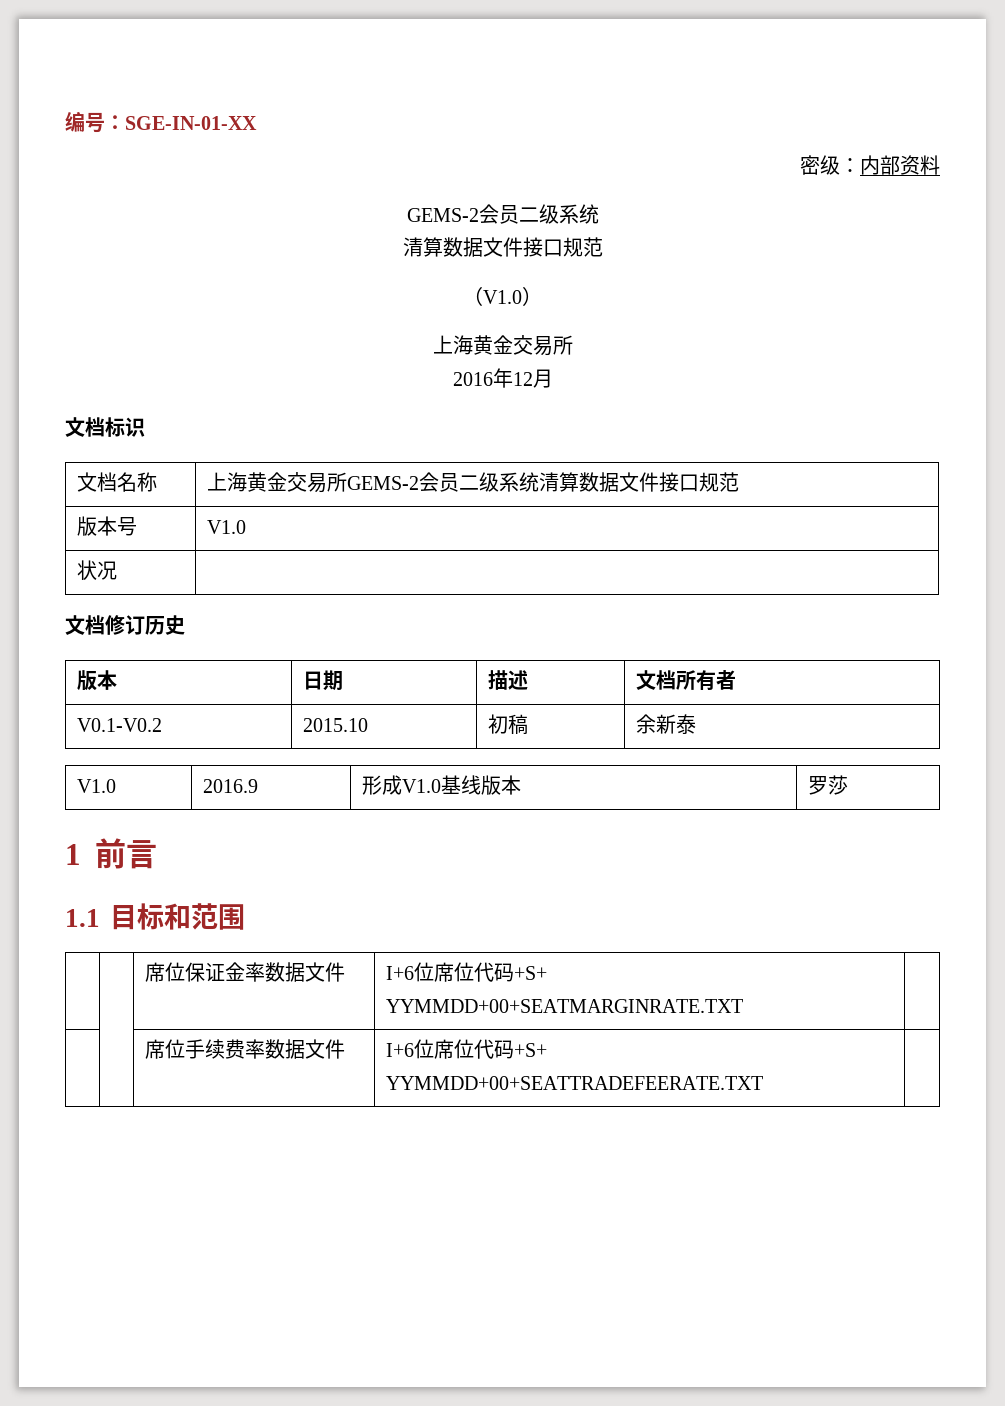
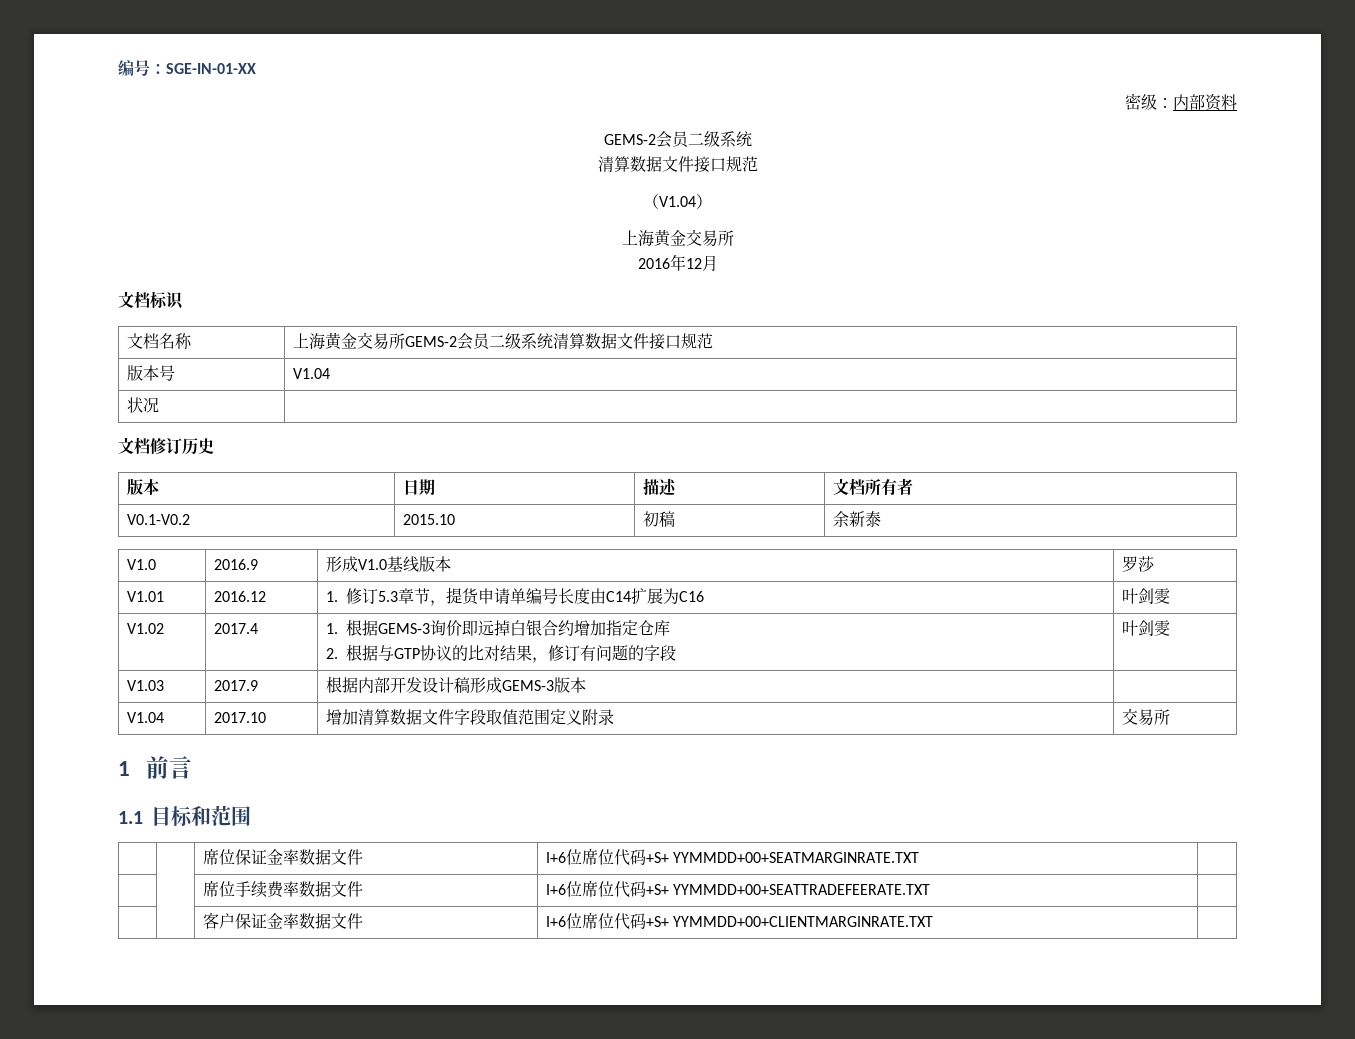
[483,290,522,304] V1.0 -> [659,196,696,207] V1.04
[207,520,247,534] V1.0 -> [292,368,330,379] V1.04
(849, 785) none -> [126,591,164,602] [213,591,266,602] [325,587,704,606] [1121,588,1170,604] [126,623,164,634] [213,623,258,634] [325,619,670,636] [325,644,676,663] [1121,620,1170,636] [126,680,164,691] [213,680,258,691] [325,676,586,693] [126,712,164,723] [213,712,266,723] [325,709,614,726] [1121,708,1170,726] // V1.01 | 2016.12 | 1.修订5.3章节，提货申请单编号长度由C14扩展为C16 | 叶剑雯 // V1.02 | 2017.4 | 1.根据GEMS-3询价即远掉白银合约增加指定仓库 // 2.根据与GTP协议的比对结果，修订有问题的字段 | 叶剑雯 // V1.03 | 2017.9 | 根据内部开发设计稿形成GEMS-3版本 | // V1.04 | 2017.10 | 增加清算数据文件字段取值范围定义附录 | 交易所
(764, 1083) none -> [202,912,363,929] [545,912,934,930] // | | 客户保证金率数据文件 | I+6位席位代码+S+ YYMMDD+00+CLIENTMARGINRATE.TXT |

